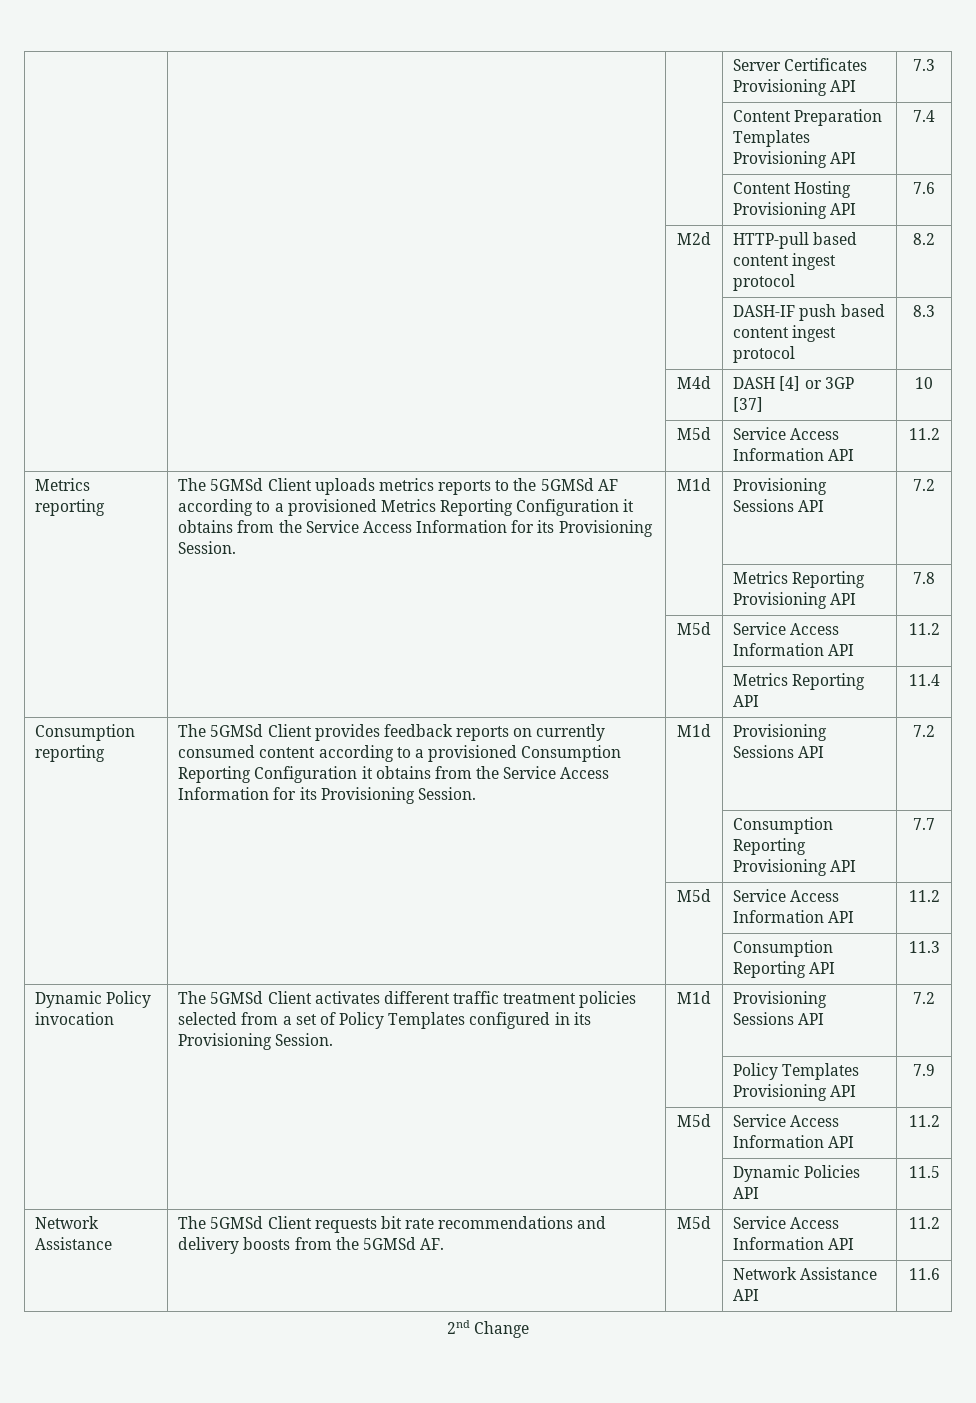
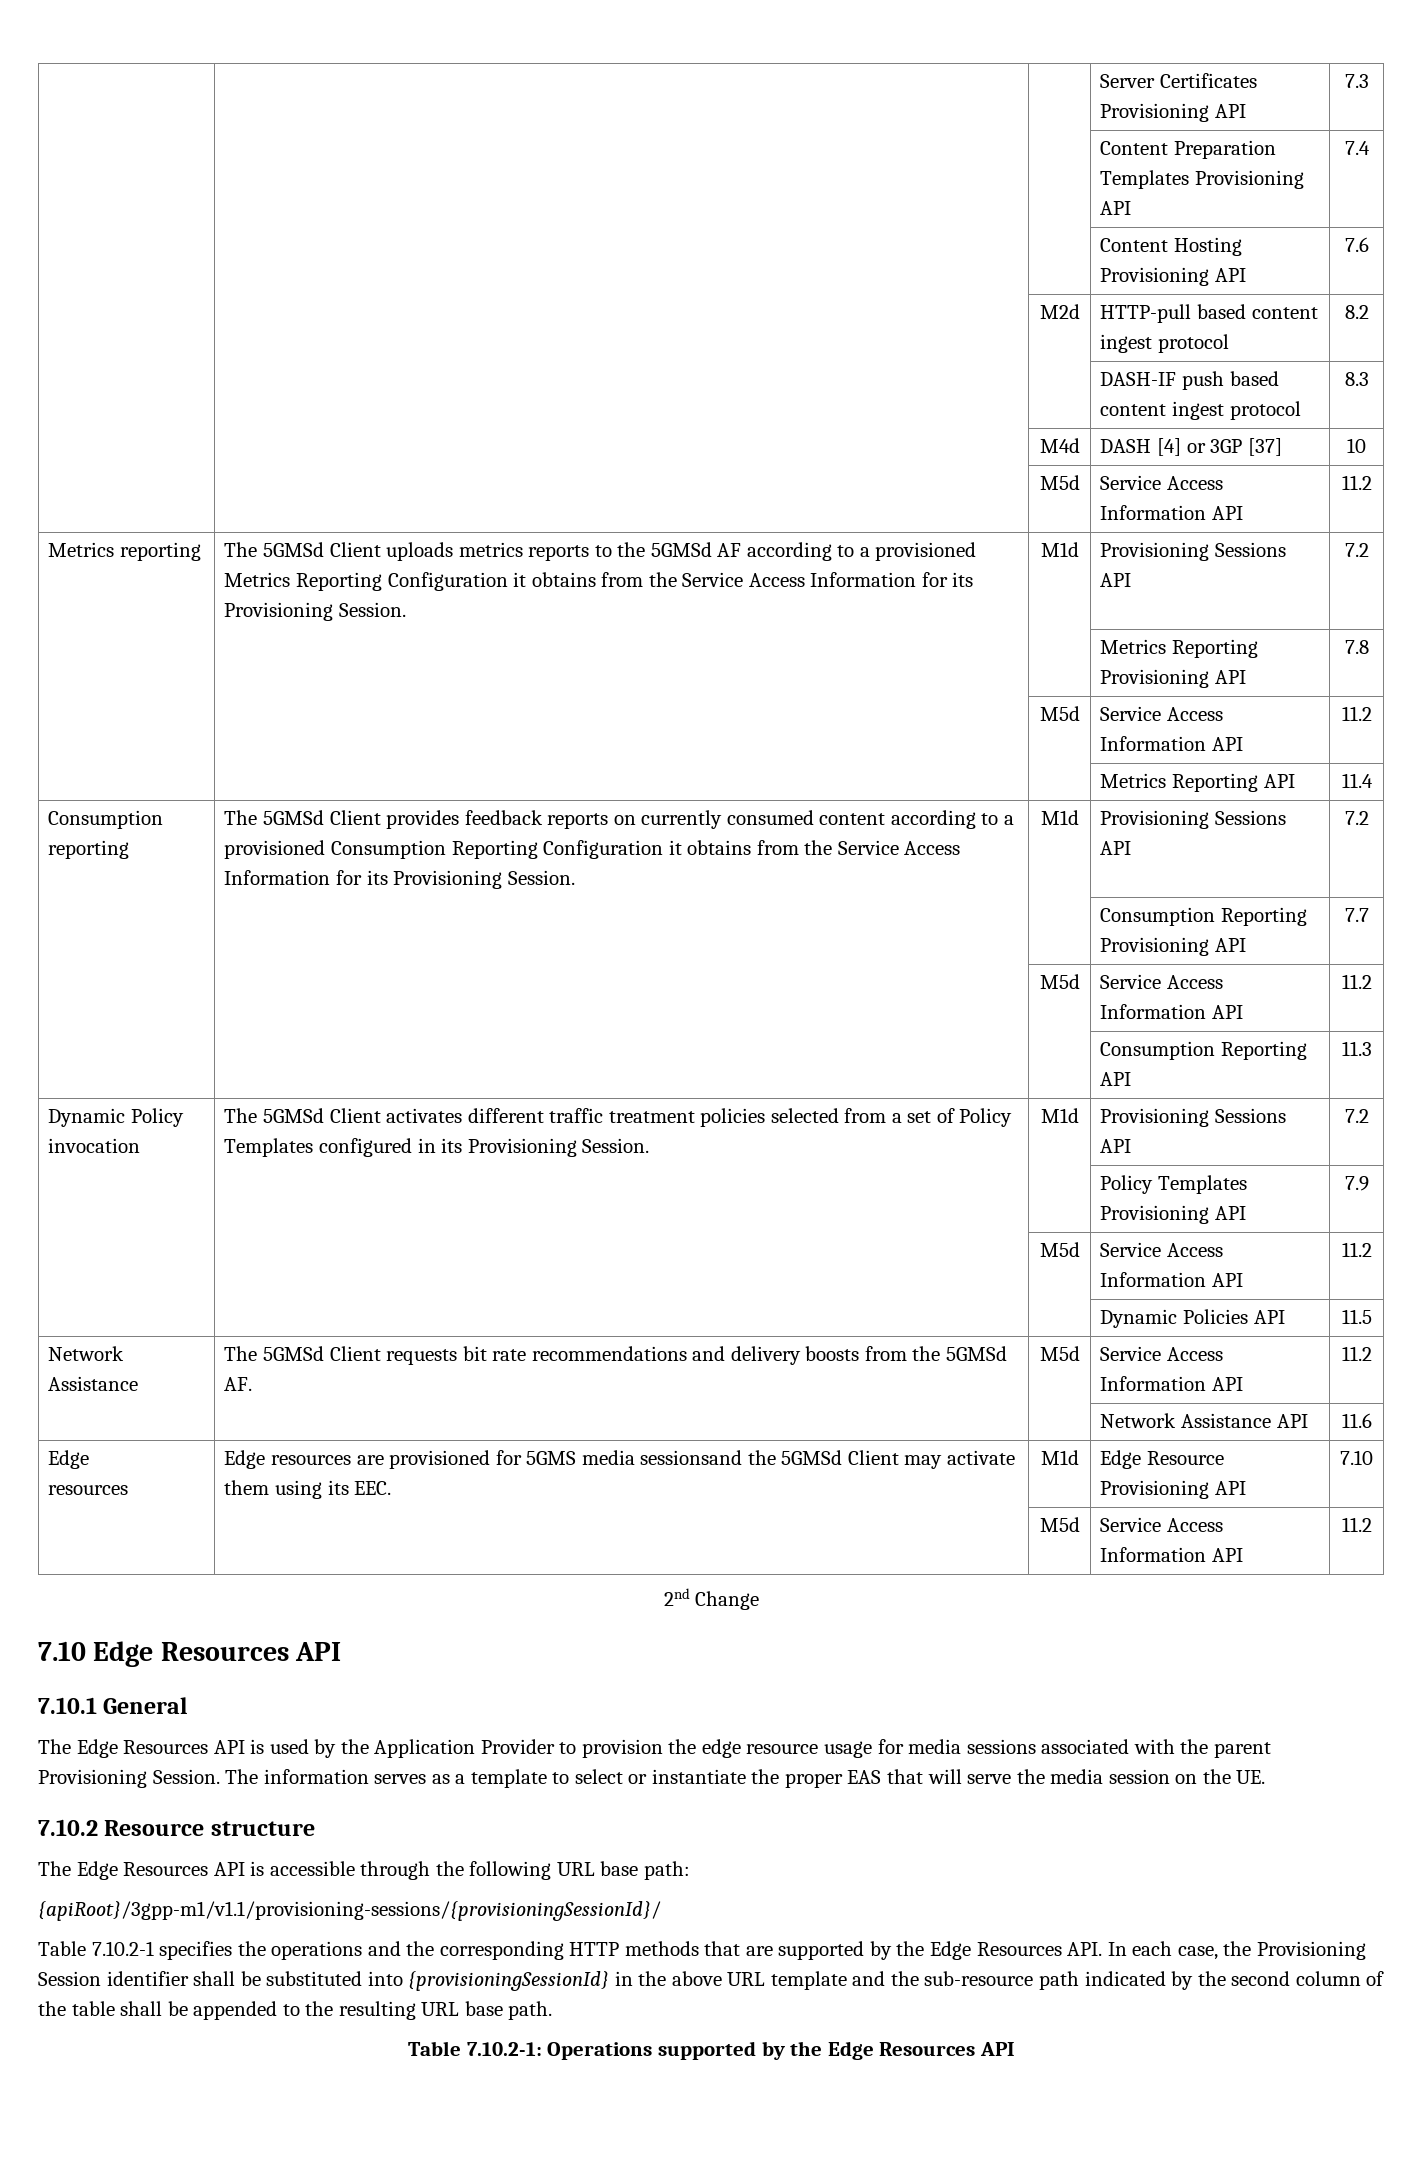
[446,1320,530,1338] // 2nd Change -> [48,1450,90,1469] [48,1485,129,1495] [224,1450,1015,1469] [224,1480,392,1499] [1040,1450,1079,1465] [1100,1450,1224,1469] [1100,1480,1246,1499] [1340,1450,1373,1465] [1039,1517,1080,1532] [1100,1517,1223,1532] [1100,1547,1243,1562] [1341,1517,1372,1532] [663,1588,760,1610] [38,1641,342,1667] [38,1697,188,1714] [38,1739,1271,1758] [38,1769,1266,1788] [38,1819,315,1836] [38,1861,690,1880] [38,1901,661,1921] [38,1941,1366,1960] [38,1971,1385,1991] [38,2001,553,2020] [408,2041,1015,2060] // Edge // resources | Edge resources are provisioned for 5GMS media sessionsand the 5GMSd Client may activate them using its EEC. | M1d | Edge Resource Provisioning API | 7.10 // | | M5d | Service Access Information API | 11.2 // 2nd Change // 7.10 Edge Resources API // 7.10.1 General // The Edge Resources API is used by the Application Provider to provision the edge resource usage for media sessions associated with the parent Provisioning Session. The information serves as a template to select or instantiate the proper EAS that will serve the media session on the UE. // 7.10.2 Resource structure // The Edge Resources API is accessible through the following URL base path: // {apiRoot}/3gpp-m1/v1.1/provisioning-sessions/{provisioningSessionId}/ // Table 7.10.2-1 specifies the operations and the corresponding HTTP methods that are supported by the Edge Resources API. In each case, the Provisioning Session identifier shall be substituted into {provisioningSessionId} in the above URL template and the sub-resource path indicated by the second column of the table shall be appended to the resulting URL base path. // Table 7.10.2-1: Operations supported by the Edge Resources API

